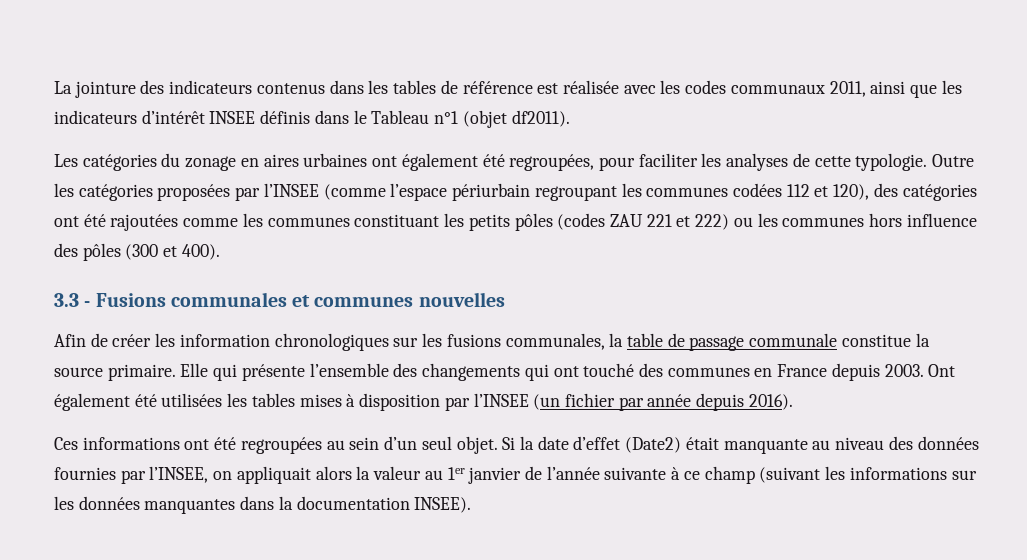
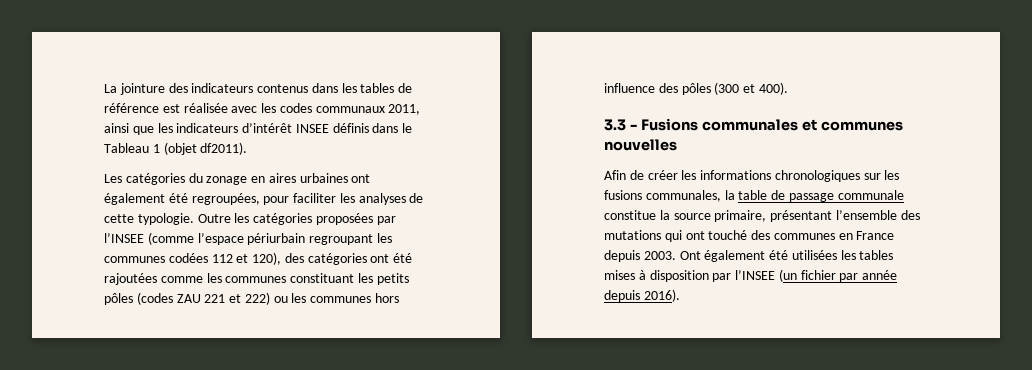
[434,111,459,124] n°1 -> [152,144,160,153] 1
[179,334,270,347] information -> [700,170,772,180] informations
[107,363,305,381] primaire. Elle qui présente -> [714,210,833,222] primaire, présentant
[422,363,521,381] changements -> [604,230,661,240] mutations
[54,436,979,454] [54,466,977,484] [54,496,472,514] // Ces informations ont été regroupées au sein d’un seul objet. Si la date d’effet (Date2) était manquante au niveau des données fournies par l’INSEE, on appliquait alors la valeur au 1er janvier de l’année suivante à ce champ (suivant les informations sur les données manquantes dans la documentation INSEE). -> (680, 295) none

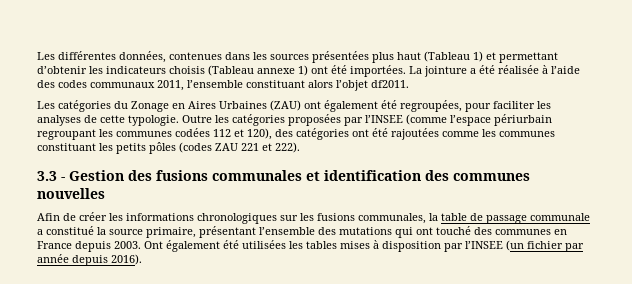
[104,83,413,95] [104,103,421,115] [104,123,413,135] [104,142,248,155] [104,173,348,185] La jointure des indicateurs contenus dans les tables de référence est réalisée avec les codes communaux 2011, ainsi que les indicateurs d’intérêt INSEE définis dans le Tableau 1 (objet df2011). // Les catégories du zonage en aires urbaines -> [37,51,558,63] [37,65,580,77] [37,80,409,91] [37,100,301,112] Les différentes données, contenues dans les sources présentées plus haut (Tableau 1) et permettant d’obtenir les indicateurs choisis (Tableau annexe 1) ont été importées. La jointure a été réalisée à l’aide des codes communaux 2011, l’ensemble constituant alors l’objet df2011. // Les catégories du Zonage en Aires Urbaines (ZAU)
[244,292,400,305] [604,82,788,95] [604,118,817,131] 222) ou les communes hors influence des pôles (300 et 400). // 3.3 - Fusions communales et -> [275,142,300,153] [37,170,449,181] 222). // 3.3 - Gestion des fusions communales et identification des
[604,210,656,220] constitue -> [37,226,94,235] a constitué

